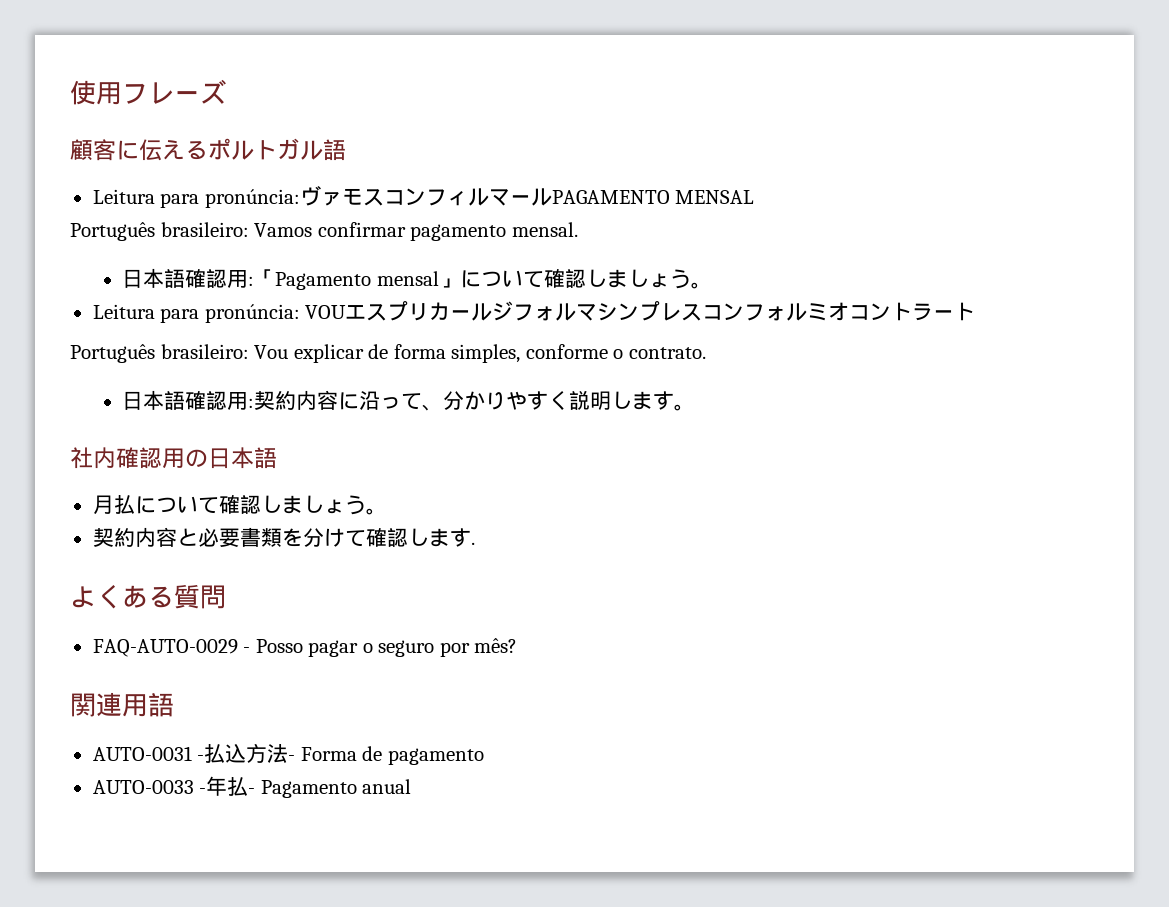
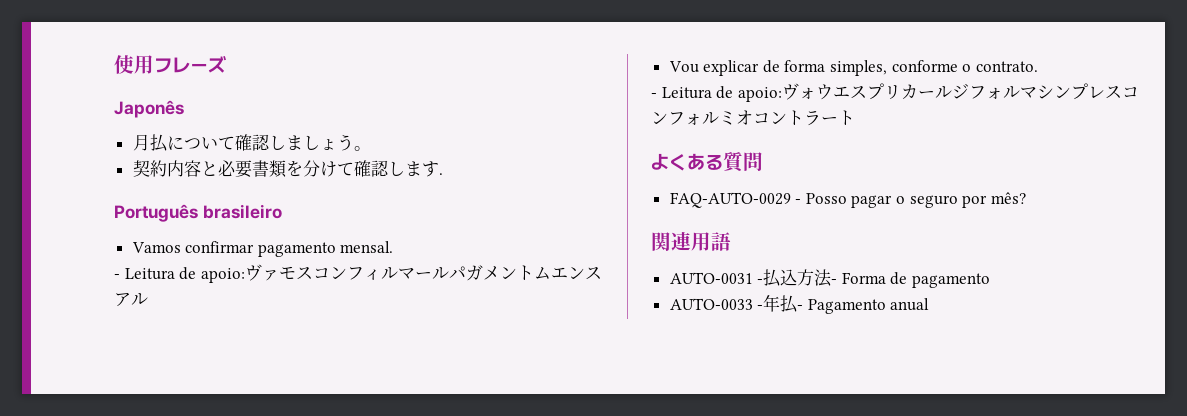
[70,138,346,161] [92,186,755,208] [70,222,578,241] [122,268,712,290] [92,301,976,323] [70,344,706,363] [122,390,696,411] [70,447,277,469] 顧客に伝えるポルトガル語 // Leitura para pronúncia:ヴァモスコンフィルマールPAGAMENTO MENSAL // Português brasileiro: Vamos confirmar pagamento mensal. // 日本語確認用:「Pagamento mensal」について確認しましょう。 // Leitura para pronúncia: VOUエスプリカールジフォルマシンプレスコンフォルミオコントラート // Português brasileiro: Vou explicar de forma simples, conforme o contrato. // 日本語確認用:契約内容に沿って、分かりやすく説明します。 // 社内確認用の日本語 -> [114,100,184,118] Japonês
(475, 543) none -> [114,204,282,222] [131,241,394,257] [114,264,602,283] [114,292,148,307] [668,60,1038,76] [651,83,1139,102] [651,110,855,126] // Português brasileiro // Vamos confirmar pagamento mensal. // - Leitura de apoio:ヴァモスコンフィルマールパガメントムエンスアル // Vou explicar de forma simples, conforme o contrato. // - Leitura de apoio:ヴォウエスプリカールジフォルマシンプレスコンフォルミオコントラート

